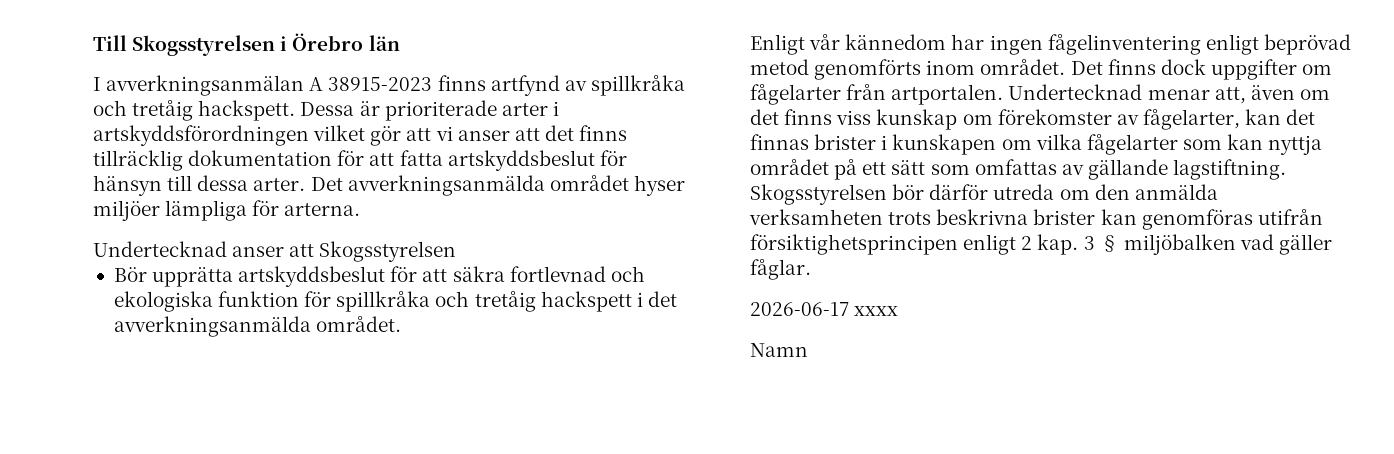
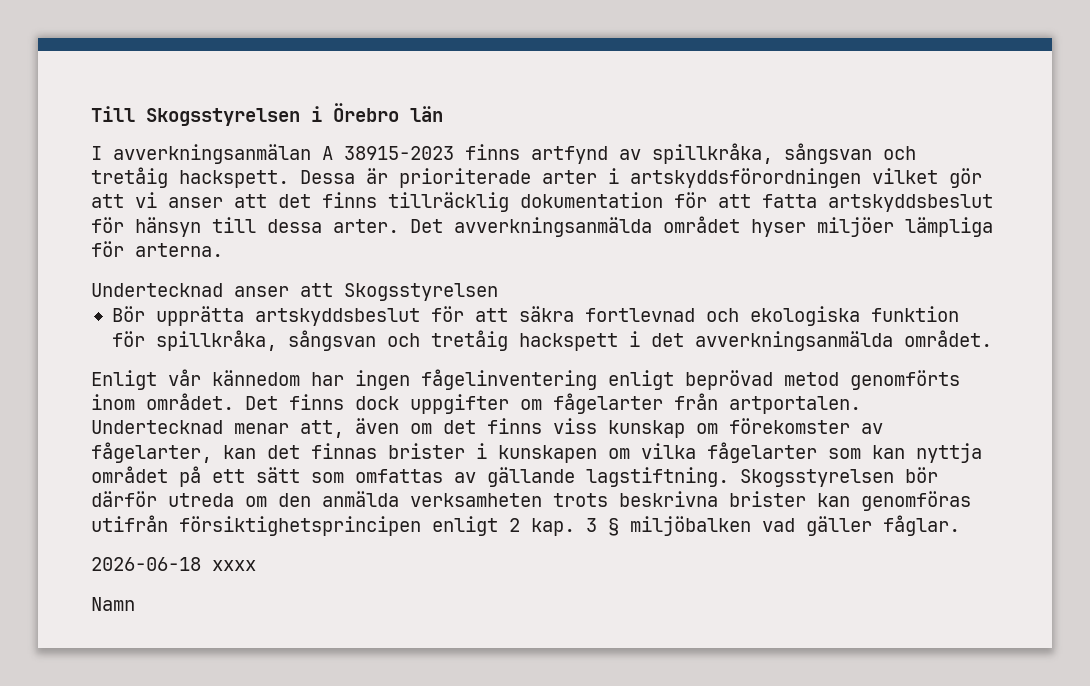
[590,75,685,96] spillkråka -> [652,143,872,164] spillkråka, sångsvan
[336,291,431,312] spillkråka -> [155,330,376,351] spillkråka, sångsvan
[750,302,849,316] 2026-06-17 -> [91,557,201,571] 2026-06-18

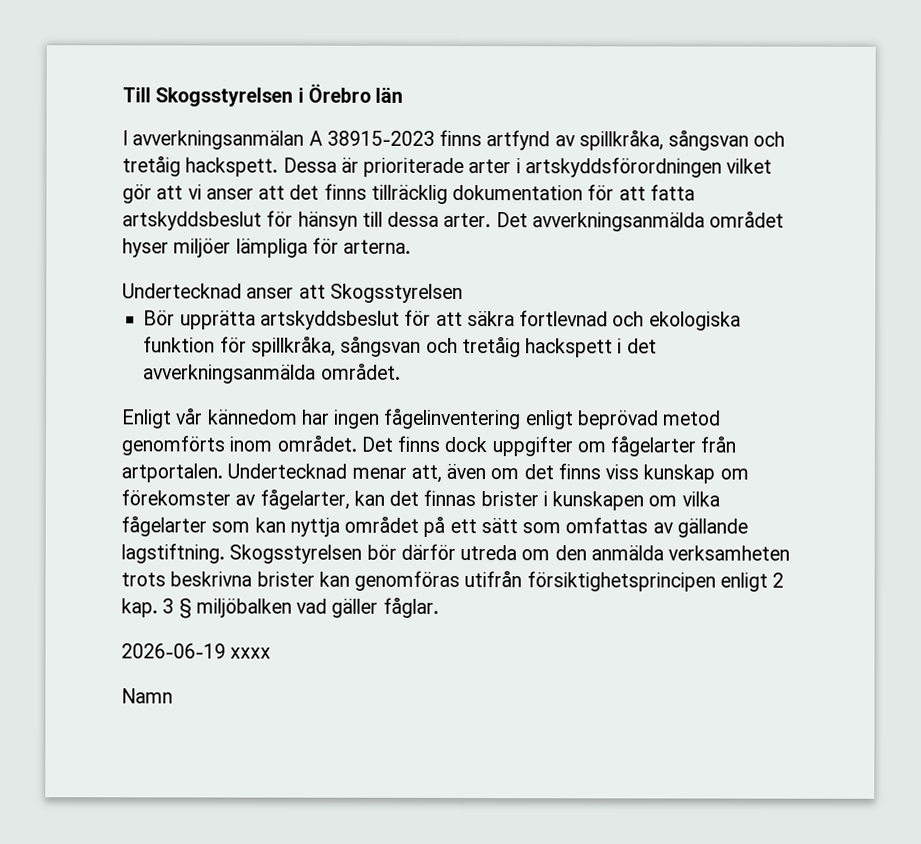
[91,557,201,571] 2026-06-18 -> [121,643,226,659] 2026-06-19

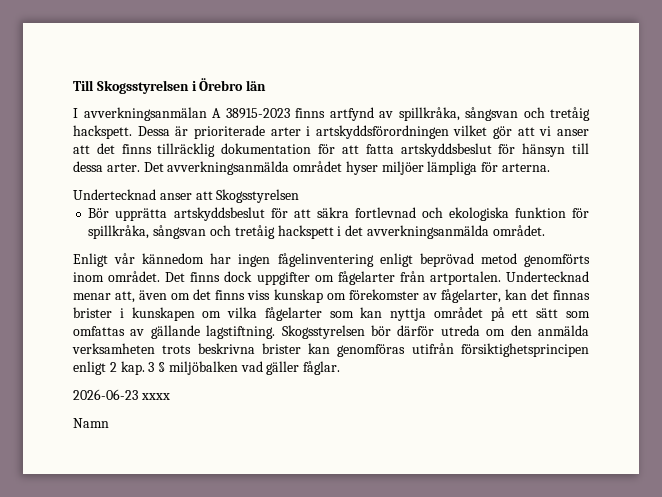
[121,643,226,659] 2026-06-19 -> [73,389,138,400] 2026-06-23

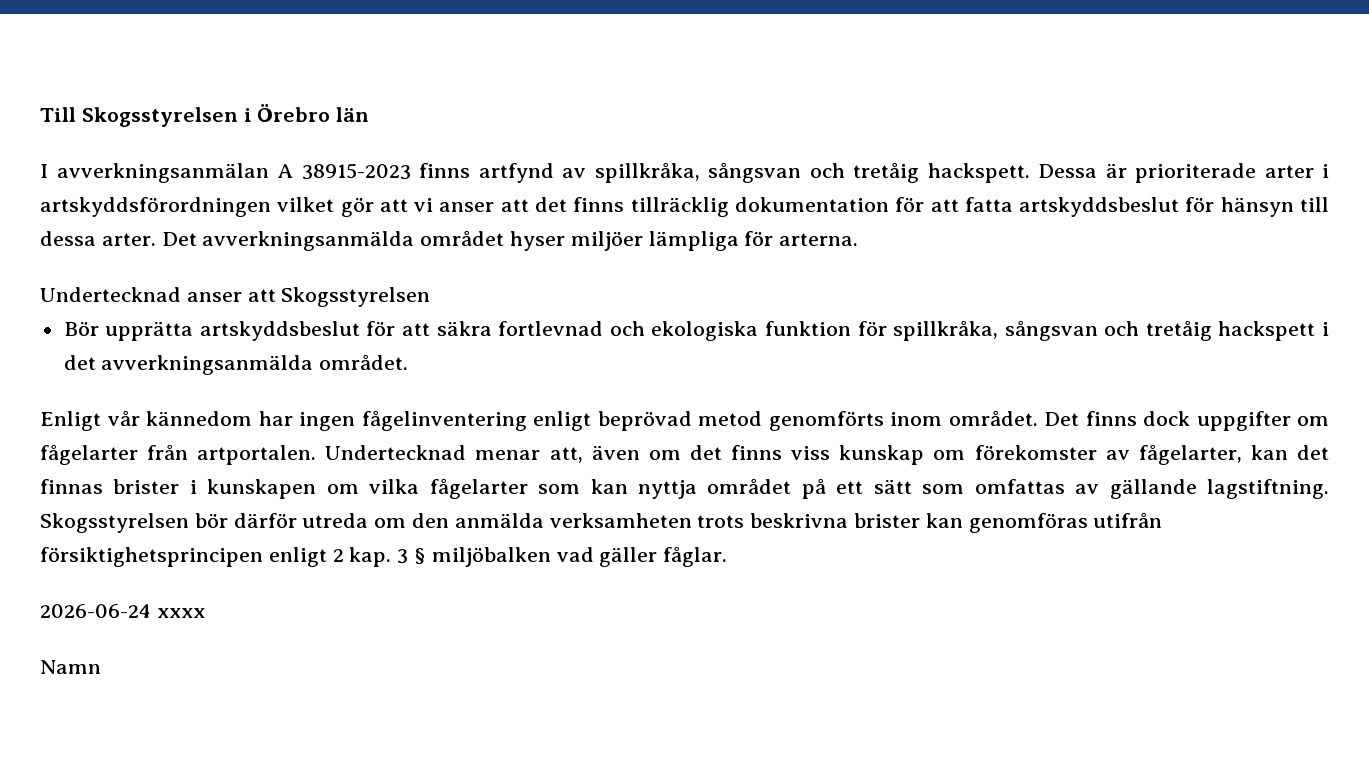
[73,389,138,400] 2026-06-23 -> [40,604,151,618] 2026-06-24

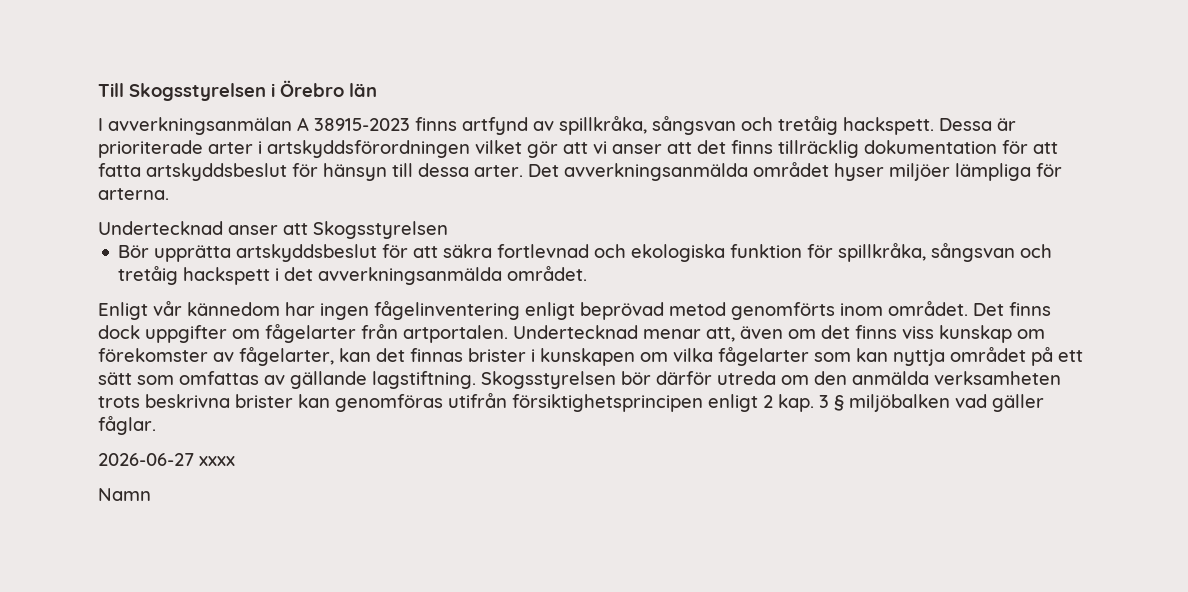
[40,604,151,618] 2026-06-24 -> [98,453,194,466] 2026-06-27

